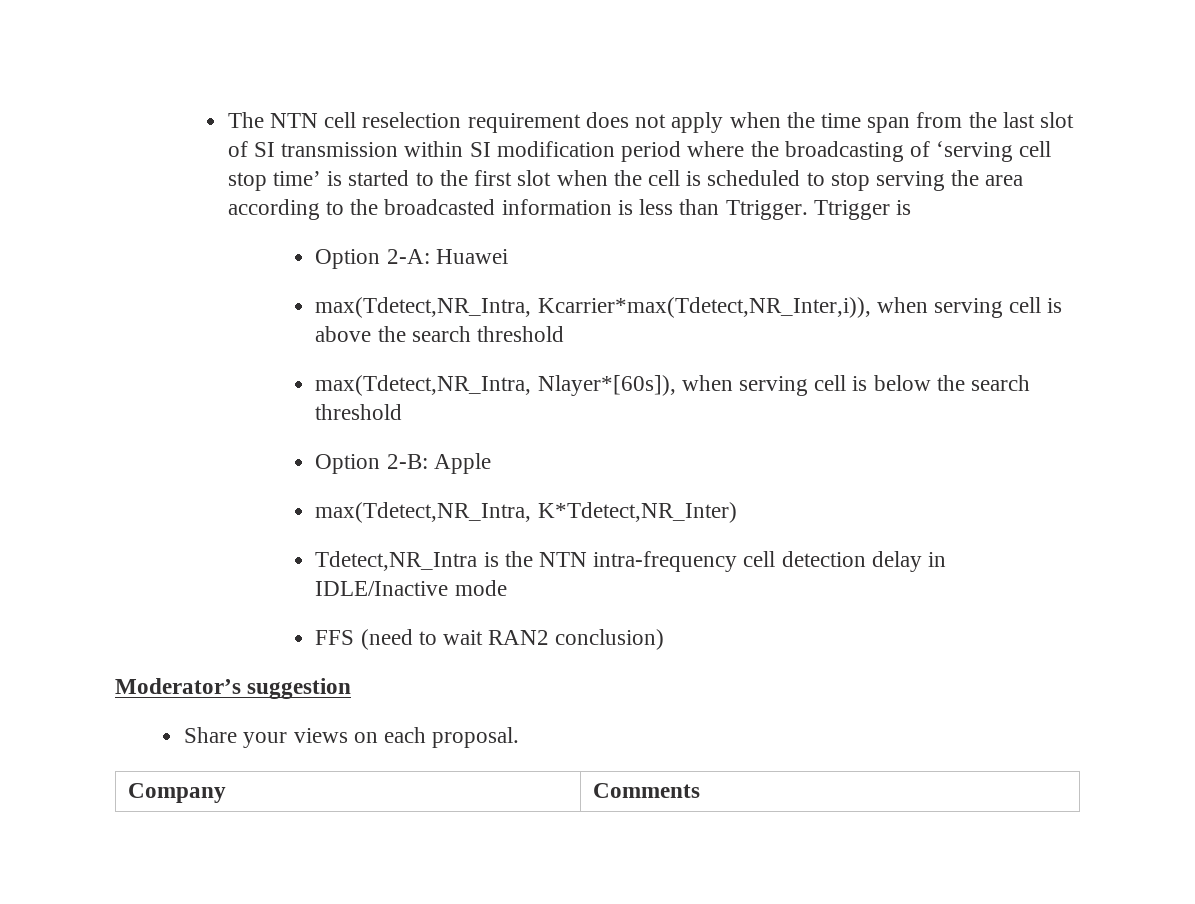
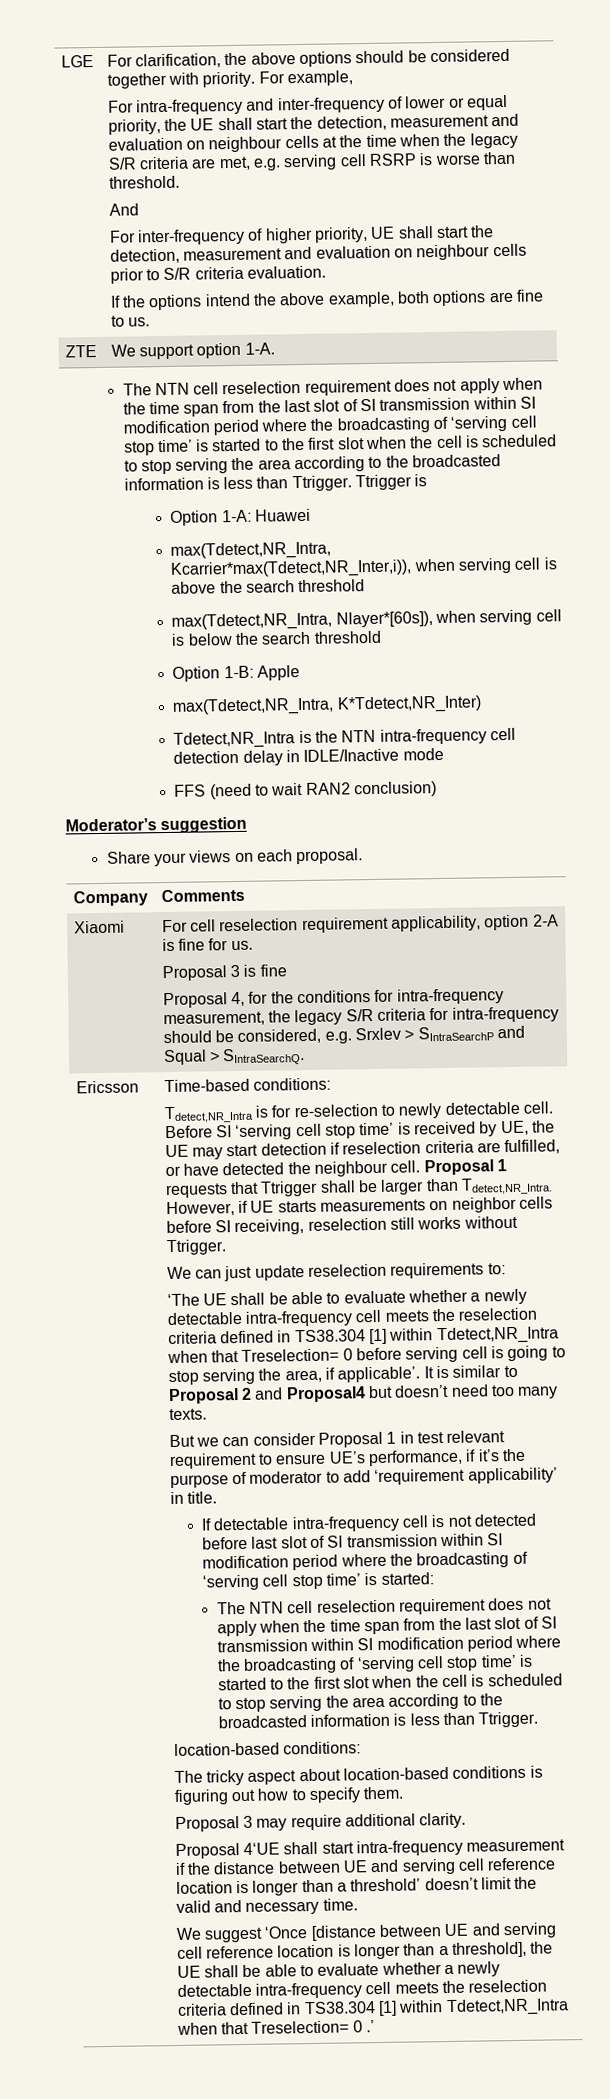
(227, 120) none -> [60,54,94,68] [106,48,510,69] [106,70,353,89] [107,94,508,116] [107,113,520,135] [107,132,518,153] [107,151,516,171] [108,175,180,189] [108,203,139,216] [108,225,495,246] [109,243,527,264] [109,265,326,284] [109,289,544,311] [110,315,151,327] [64,344,97,358] [110,342,275,360] LGE | For clarification, the above options should be considered together with priority. For example, // For intra-frequency and inter-frequency of lower or equal priority, the UE shall start the detection, measurement and evaluation on neighbour cells at the time when the legacy S/R criteria are met, e.g. serving cell RSRP is worse than threshold. // And // For inter-frequency of higher priority, UE shall start the detection, measurement and evaluation on neighbour cells prior to S/R criteria evaluation. // If the options intend the above example, both options are fine to us. // ZTE | We support option 1-A. //
[386,249,430,264] 2-A: -> [221,509,252,523] 1-A:
[386,454,428,469] 2-B: -> [223,665,254,679] 1-B:
(700, 790) none -> [73,920,125,934] [161,914,559,934] [161,938,253,952] [161,964,287,982] [162,988,504,1009] [162,1006,559,1027] [162,1025,525,1044] [162,1048,306,1066] [75,1080,139,1094] [163,1077,332,1093] [163,1101,553,1124] [164,1120,555,1141] [164,1139,561,1160] [164,1159,507,1177] [164,1177,553,1199] [165,1196,553,1217] [165,1215,518,1236] [165,1239,226,1256] [166,1262,506,1282] [166,1288,527,1307] [166,1307,538,1327] [167,1326,559,1345] [166,1345,566,1364] [167,1365,518,1386] [167,1384,559,1405] [168,1408,207,1421] [168,1430,506,1448] [168,1448,526,1470] [169,1467,558,1489] [169,1491,218,1505] [201,1513,537,1533] [202,1533,504,1550] [202,1551,528,1571] [202,1572,434,1591] [216,1597,552,1615] [216,1616,558,1637] [216,1635,562,1653] [216,1654,534,1674] [217,1673,563,1691] [217,1693,504,1713] [217,1711,539,1729] [173,1741,362,1757] [173,1765,543,1786] [173,1786,404,1806] [174,1812,467,1832] [174,1839,566,1859] [174,1857,557,1875] [175,1876,538,1896] [175,1898,358,1915] [175,1922,557,1943] [176,1941,554,1960] [176,1961,501,1978] [176,1979,548,1999] [176,1998,569,2017] [176,2020,375,2035] // Xiaomi | For cell reselection requirement applicability, option 2-A is fine for us. // Proposal 3 is fine // Proposal 4, for the conditions for intra-frequency measurement, the legacy S/R criteria for intra-frequency should be considered, e.g. Srxlev > SIntraSearchP and Squal > SIntraSearchQ. // Ericsson | Time-based conditions: // Tdetect,NR_Intra is for re-selection to newly detectable cell. Before SI ‘serving cell stop time’ is received by UE, the UE may start detection if reselection criteria are fulfilled, or have detected the neighbour cell. Proposal 1 requests that Ttrigger shall be larger than Tdetect,NR_Intra. However, if UE starts measurements on neighbor cells before SI receiving, reselection still works without Ttrigger. // We can just update reselection requirements to: // ‘The UE shall be able to evaluate whether a newly detectable intra-frequency cell meets the reselection criteria defined in TS38.304 [1] within Tdetect,NR_Intra when that Treselection= 0 before serving cell is going to stop serving the area, if applicable’. It is similar to Proposal 2 and Proposal4 but doesn’t need too many texts. // But we can consider Proposal 1 in test relevant requirement to ensure UE’s performance, if it’s the purpose of moderator to add ‘requirement applicability’ in title. // If detectable intra-frequency cell is not detected before last slot of SI transmission within SI modification period where the broadcasting of ‘serving cell stop time’ is started: // The NTN cell reselection requirement does not apply when the time span from the last slot of SI transmission within SI modification period where the broadcasting of ‘serving cell stop time’ is started to the first slot when the cell is scheduled to stop serving the area according to the broadcasted information is less than Ttrigger. // location-based conditions: // The tricky aspect about location-based conditions is figuring out how to specify them. // Proposal 3 may require additional clarity. // Proposal 4‘UE shall start intra-frequency measurement if the distance between UE and serving cell reference location is longer than a threshold’ doesn’t limit the valid and necessary time. // We suggest ‘Once [distance between UE and serving cell reference location is longer than a threshold], the UE shall be able to evaluate whether a newly detectable intra-frequency cell meets the reselection criteria defined in TS38.304 [1] within Tdetect,NR_Intra when that Treselection= 0 .’

